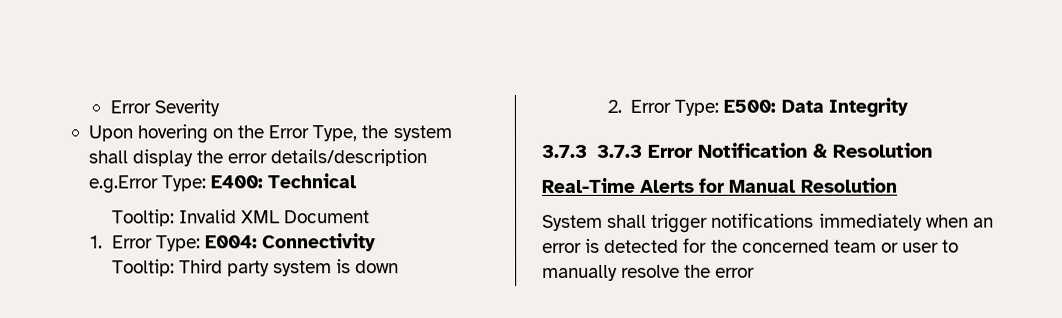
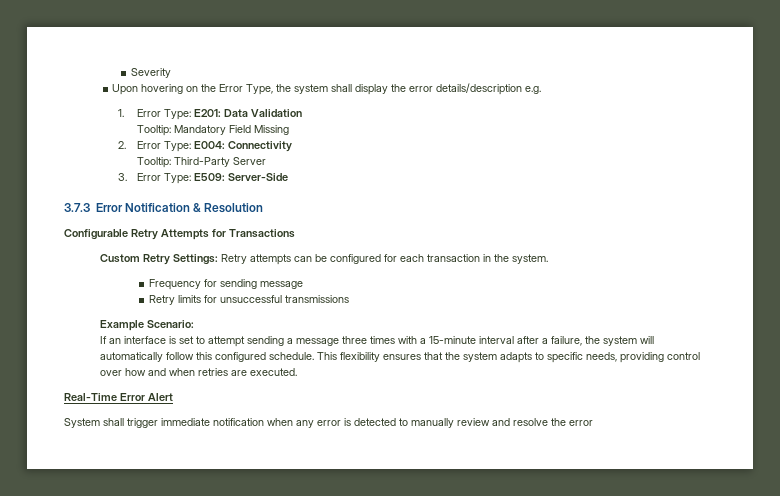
[109,100,151,114] Error -> (130, 73) none
[88,173,358,194] [111,209,370,227] [89,235,103,249] e.g.Error Type: E400: Technical // Tooltip: Invalid XML Document // 1. -> [525,86,542,94] [118,109,302,120] [136,125,289,136] [118,141,127,149] e.g. // 1. Error Type: E201: Data Validation // Tooltip: Mandatory Field Missing // 2.
[178,259,400,277] [606,97,908,118] [541,144,642,158] Third party system is down // 2. Error Type: E500: Data Integrity // 3.7.3 3.7.3 -> [173,157,266,167] [118,173,288,184] [64,203,90,212] Third-Party Server // 3. Error Type: E509: Server-Side // 3.7.3
[542,177,898,193] [542,212,994,233] [542,237,960,253] [542,264,618,281] Real-Time Alerts for Manual Resolution // System shall trigger notifications immediately when an error is detected for the concerned team or user to manually -> [64,229,295,240] [100,254,549,265] [148,279,303,290] [148,295,349,305] [100,320,195,331] [100,336,655,347] [100,352,701,363] [100,368,298,376] [64,393,173,401] [64,418,510,428] Configurable Retry Attempts for Transactions // Custom Retry Settings: Retry attempts can be configured for each transaction in the system. // Frequency for sending message // Retry limits for unsuccessful transmissions // Example Scenario: // If an interface is set to attempt sending a message three times with a 15-minute interval after a failure, the system will automatically follow this configured schedule. This flexibility ensures that the system adapts to specific needs, providing control over how and when retries are executed. // Real-Time Error Alert // System shall trigger immediate notification when any error is detected to manually review and

